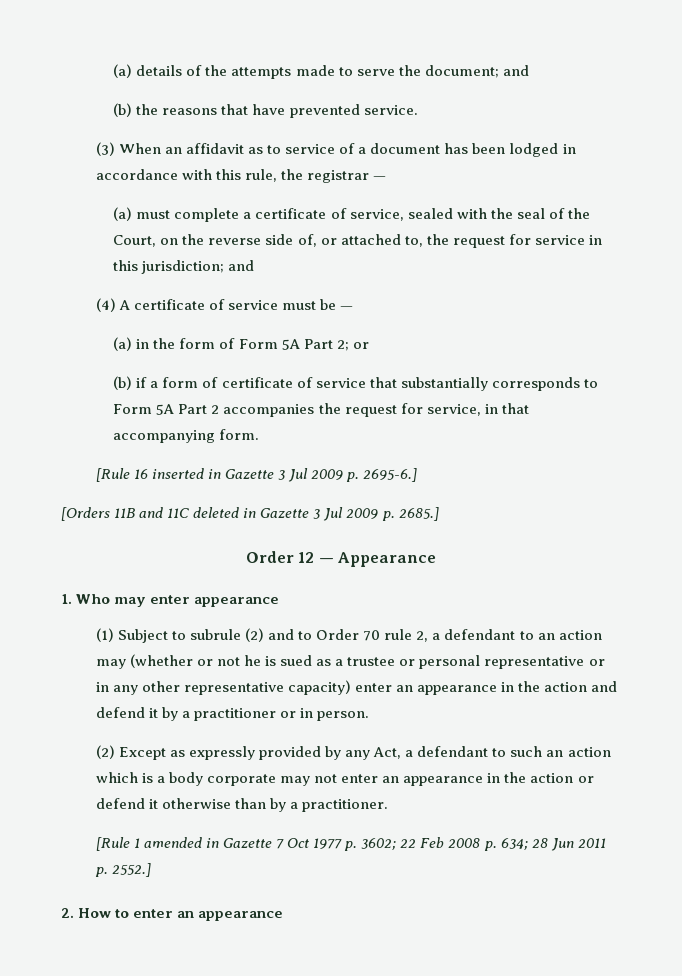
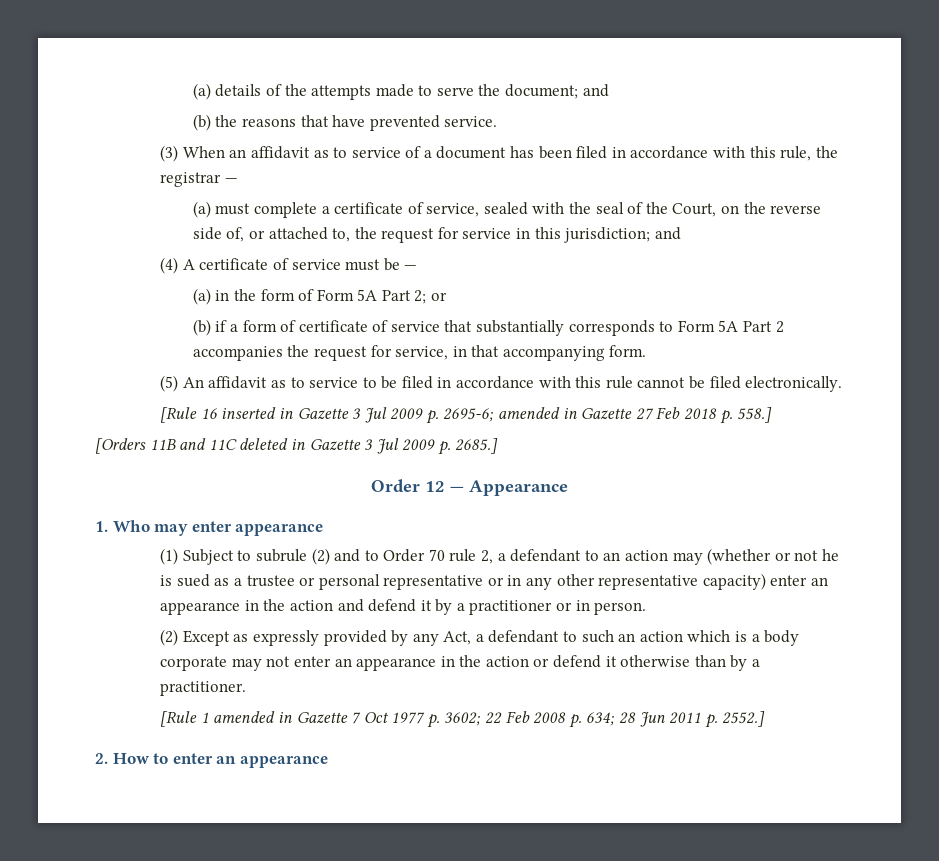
[509,143,559,157] lodged -> [576,146,608,159] filed
(260, 434) none -> [160,375,843,392] // (5) An affidavit as to service to be filed in accordance with this rule cannot be filed electronically.
[363,468,418,482] 2695-6.] -> [443,407,773,424] 2695-6; amended in Gazette 27 Feb 2018 p. 558.]

